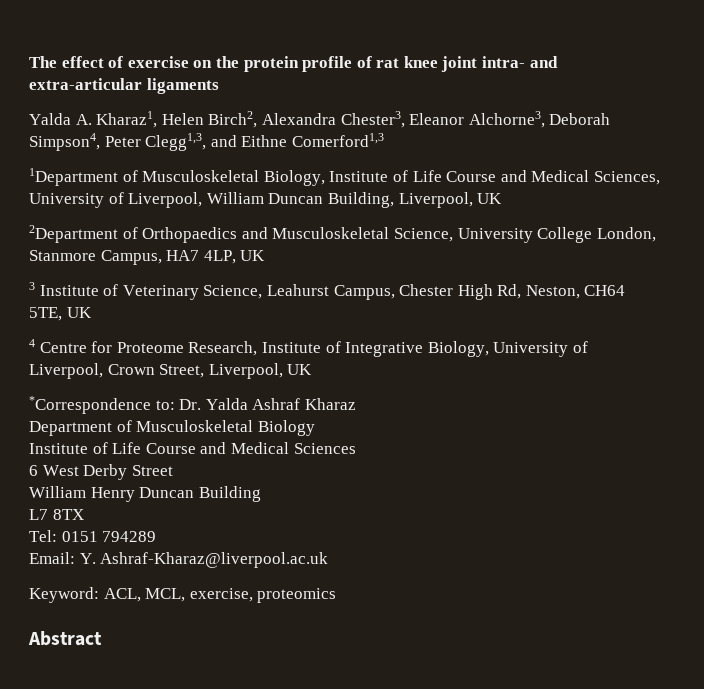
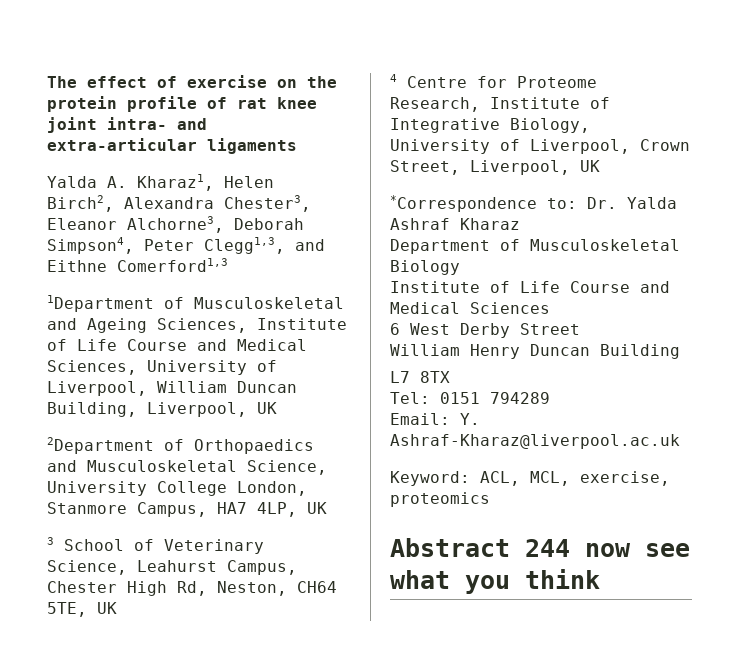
[263,170,325,186] Biology, -> [47,318,247,333] and Ageing Sciences,
[39,285,99,296] Institute -> [64,539,124,551] School
(102, 638) none -> [525,539,690,557] [390,569,600,594] 244 now see what you think

